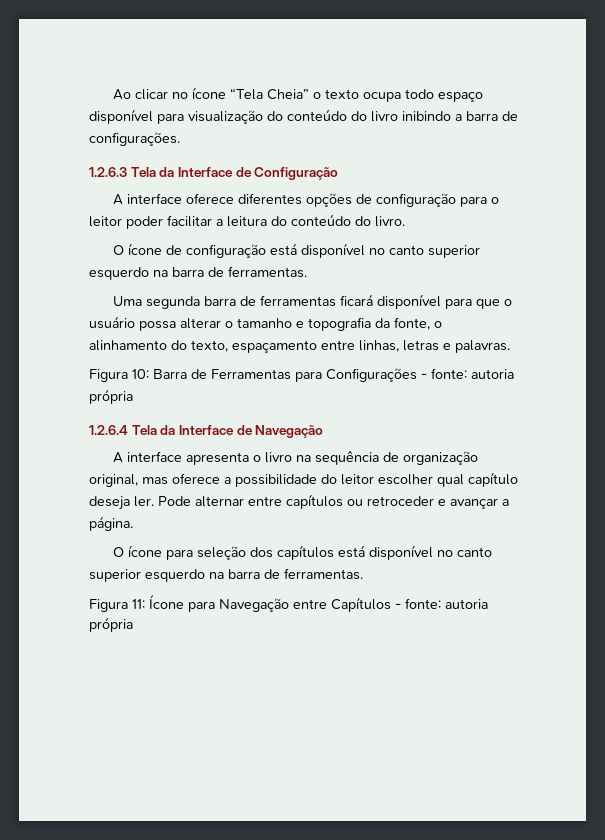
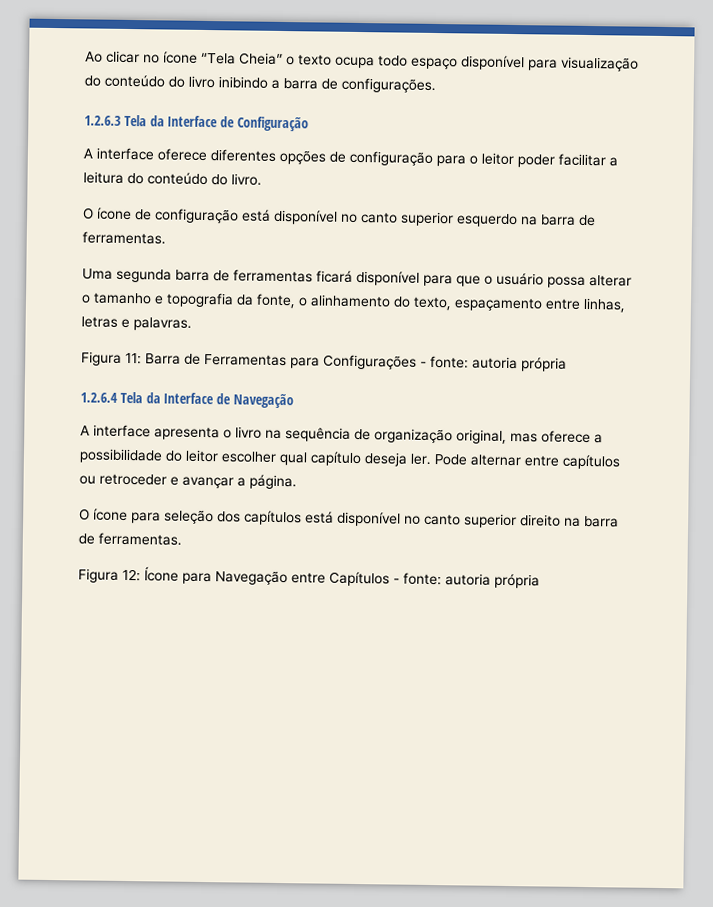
[132,369,149,379] 10: -> [125,352,142,365] 11:
[145,569,205,582] esquerdo -> [520,514,561,527] direito
[132,599,145,609] 11: -> [122,568,141,582] 12:

